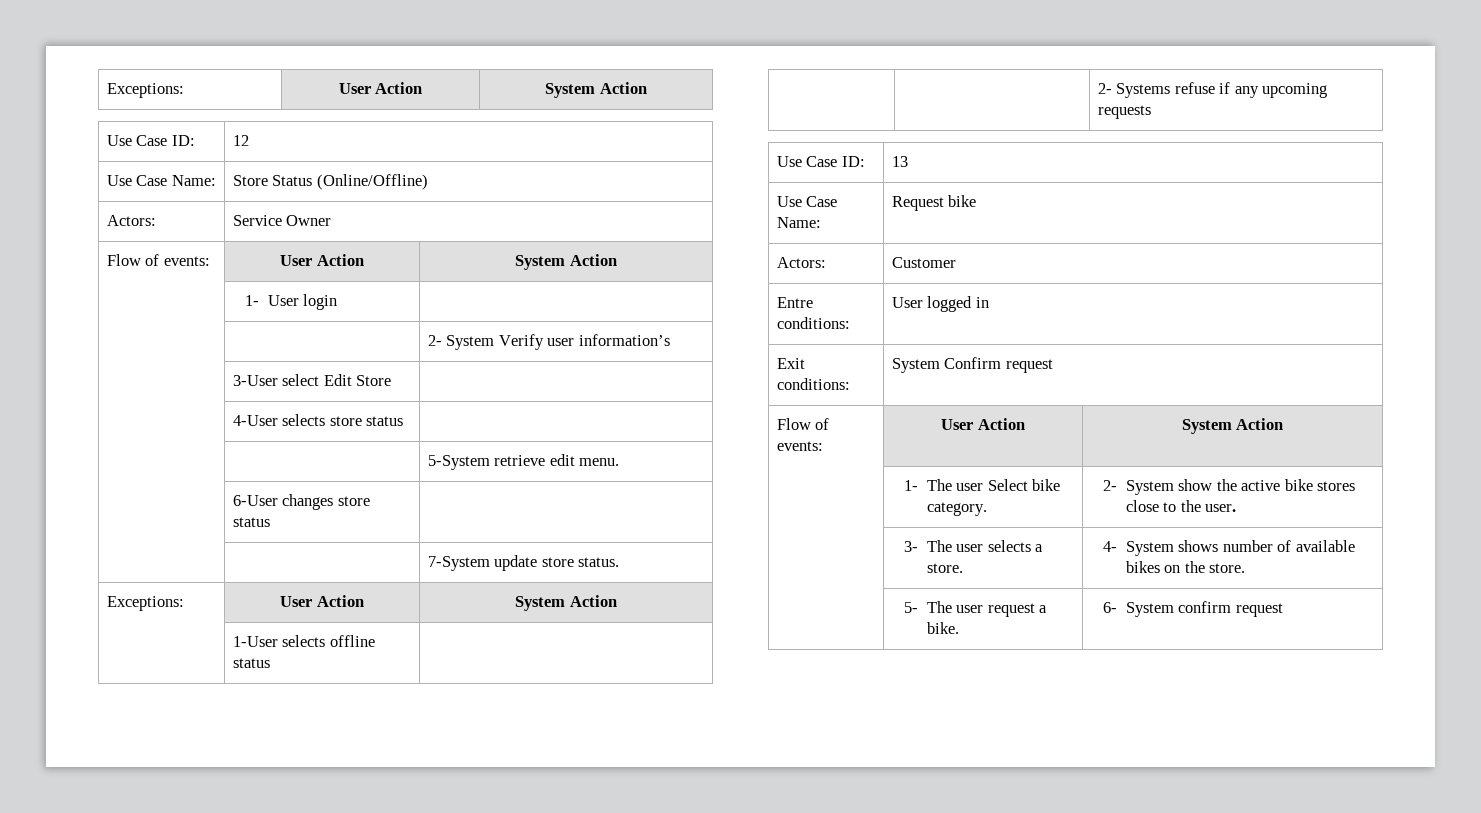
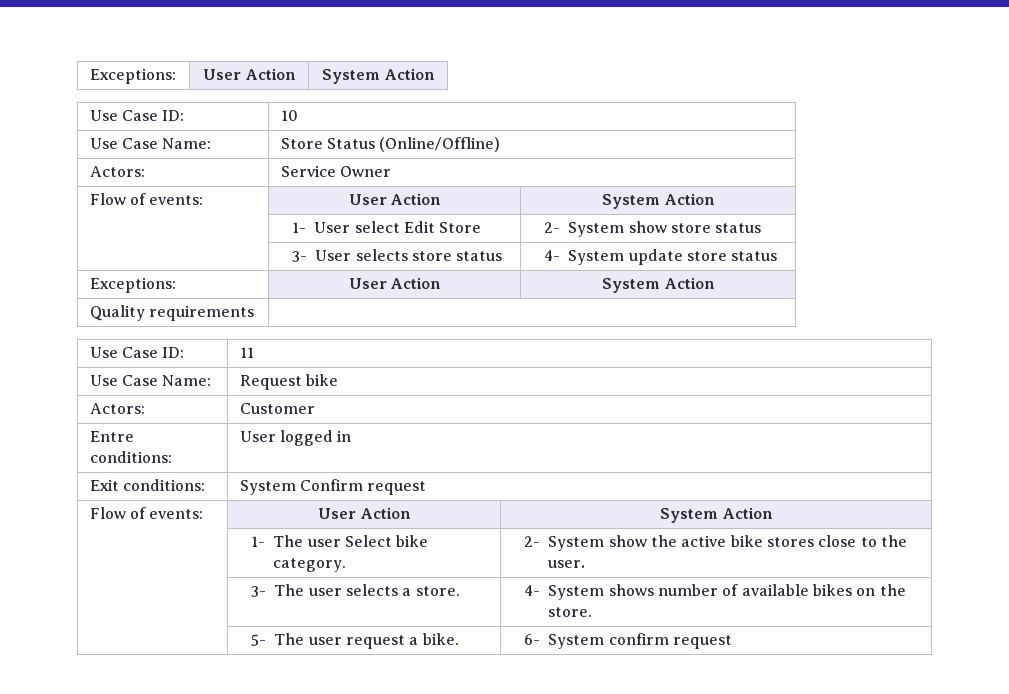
[232,135,249,146] 12 -> [280,110,298,121] 10
[303,294,338,310] [427,334,670,350] [232,374,392,386] [232,414,404,426] [427,454,620,470] [232,494,370,510] [232,517,270,527] [427,555,620,571] [106,596,184,611] [280,595,364,607] [515,595,617,611] [232,635,375,647] [232,658,270,668] [1097,82,1328,98] [1097,105,1151,119] [776,156,865,167] [891,156,908,167] login | // | | 2- System Verify user information’s // | 3-User select Edit Store | // | 4-User selects store status | // | | 5-System retrieve edit menu. // | 6-User changes store status | // | | 7-System update store status. // Exceptions: | User Action | System Action // | 1-User selects offline status | // | | 2- Systems refuse if any upcoming requests // Use Case ID: | 13 -> [354,221,482,233] [544,221,762,237] [292,249,503,262] [544,249,778,265] [89,277,176,293] [348,277,442,289] [602,277,715,293] [89,305,255,321] [89,347,185,358] [239,347,254,358] select Edit Store | 2- System show store status // | 3- User selects store status | 4- System update store status // Exceptions: | User Action | System Action // Quality requirements | // Use Case ID: | 11

